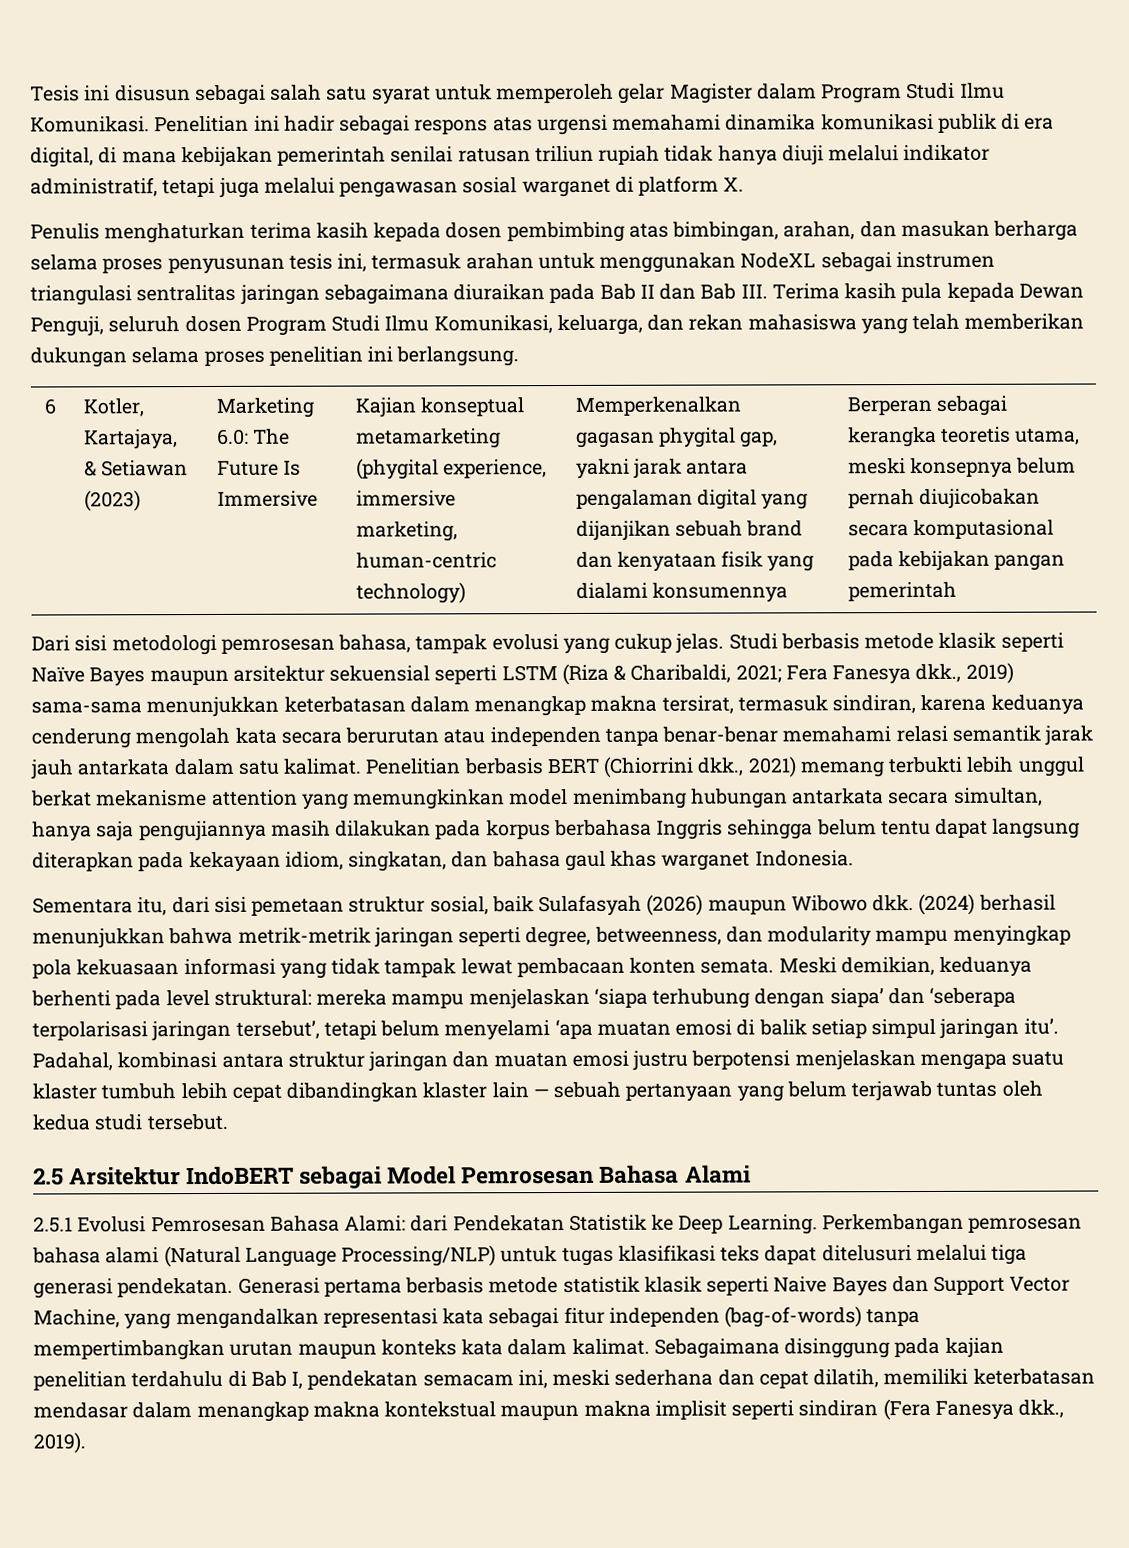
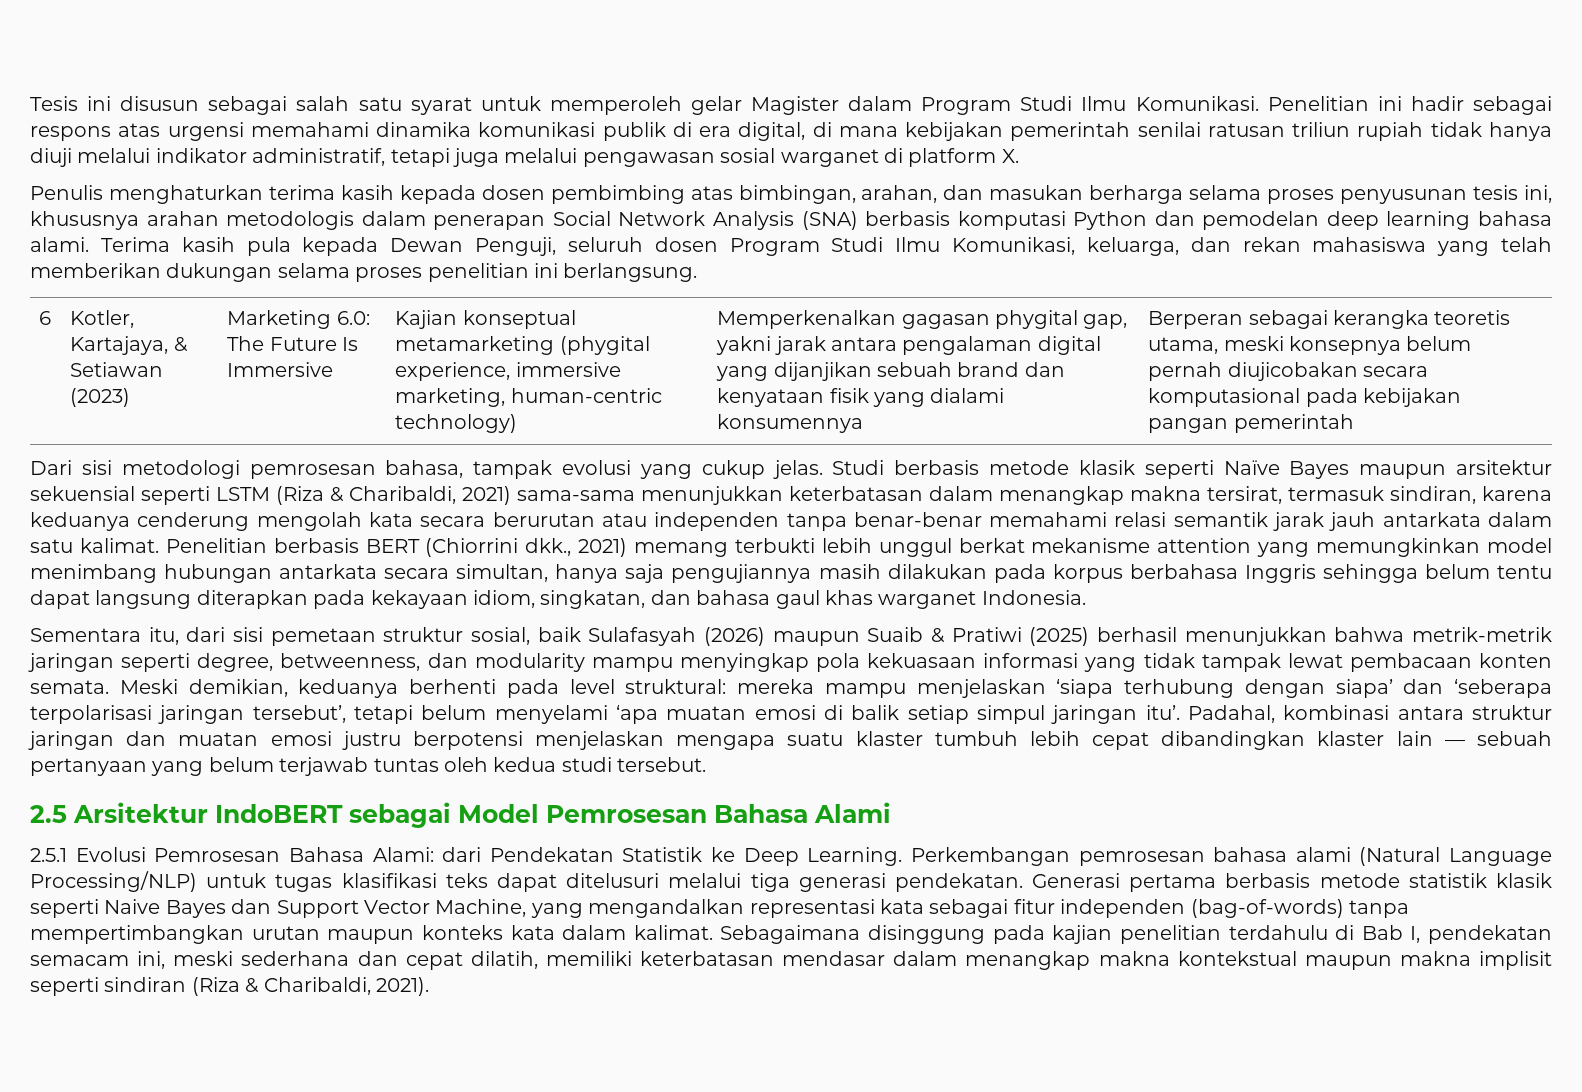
[371,251,995,273] [30,283,768,306] termasuk arahan untuk menggunakan NodeXL sebagai instrumen triangulasi sentralitas jaringan sebagaimana diuraikan pada Bab II dan Bab III. -> [30,211,1552,230] [30,237,89,252] khususnya arahan metodologis dalam penerapan Social Network Analysis (SNA) berbasis komputasi Python dan pemodelan deep learning bahasa alami.
[735,662,1014,685] 2021; Fera Fanesya dkk., 2019) -> [462,486,511,505] 2021)
[790,893,976,916] Wibowo dkk. (2024) -> [867,627,1090,646] Suaib & Pratiwi (2025)
[882,1398,1065,1421] [33,1432,86,1454] (Fera Fanesya dkk., 2019). -> [191,977,429,996] (Riza & Charibaldi, 2021).

